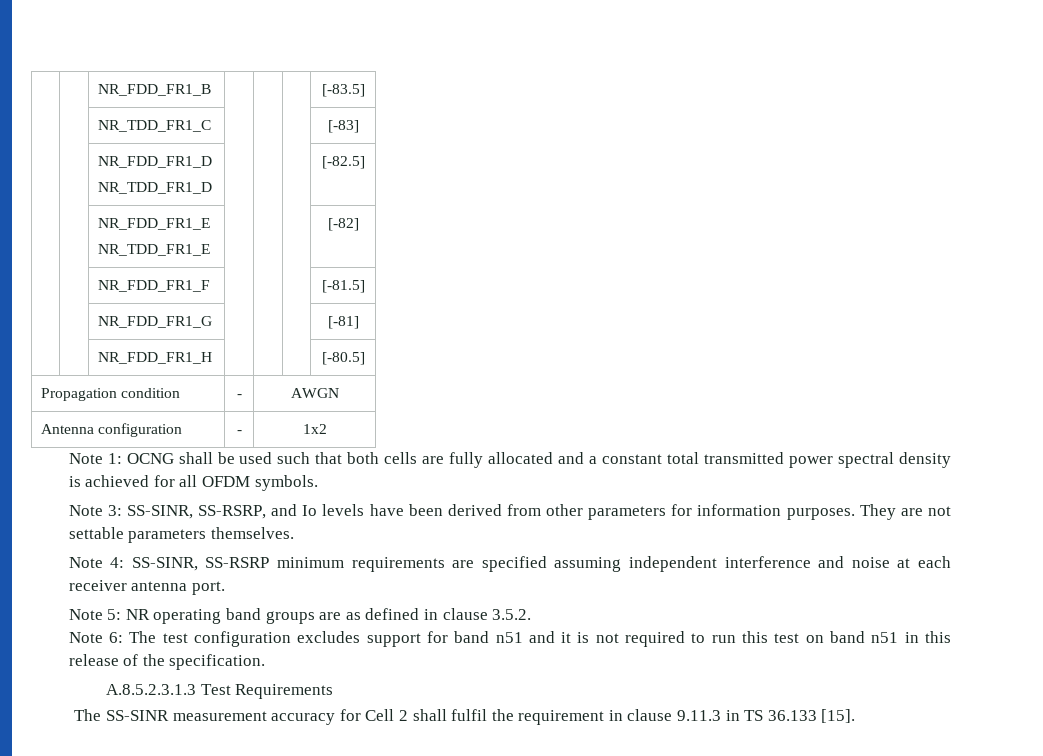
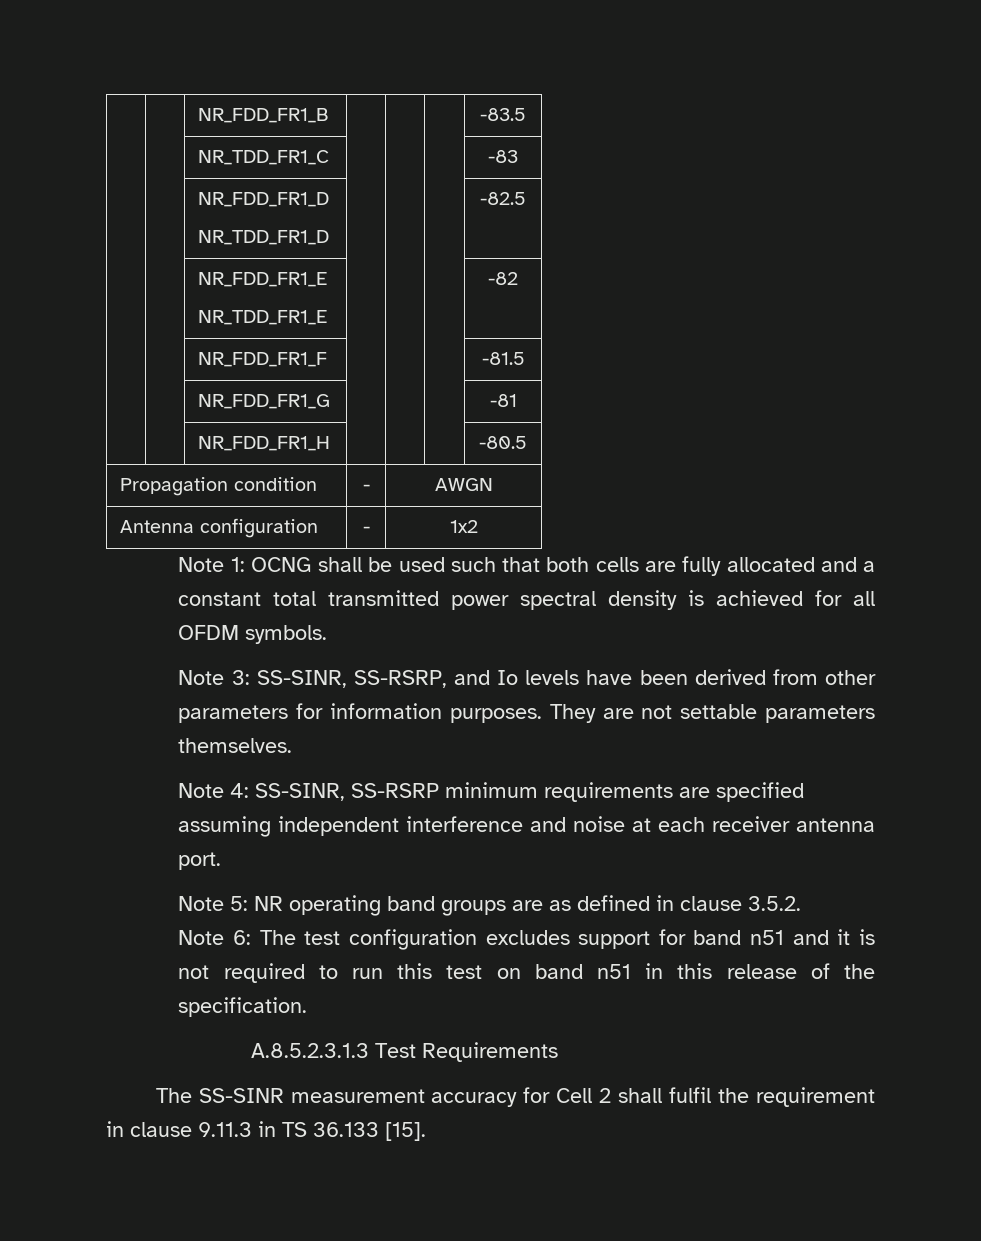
[321,84,365,97] [-83.5] -> [480,108,526,121] -83.5
[327,120,359,133] [-83] -> [488,150,518,163] -83
[321,156,365,169] [-82.5] -> [480,192,526,205] -82.5
[327,218,359,231] [-82] -> [488,272,518,285] -82
[321,280,365,293] [-81.5] -> [481,352,525,365] -81.5
[327,316,359,329] [-81] -> [489,394,517,407] -81
[321,352,365,365] [-80.5] -> [479,436,527,449] -80.5

